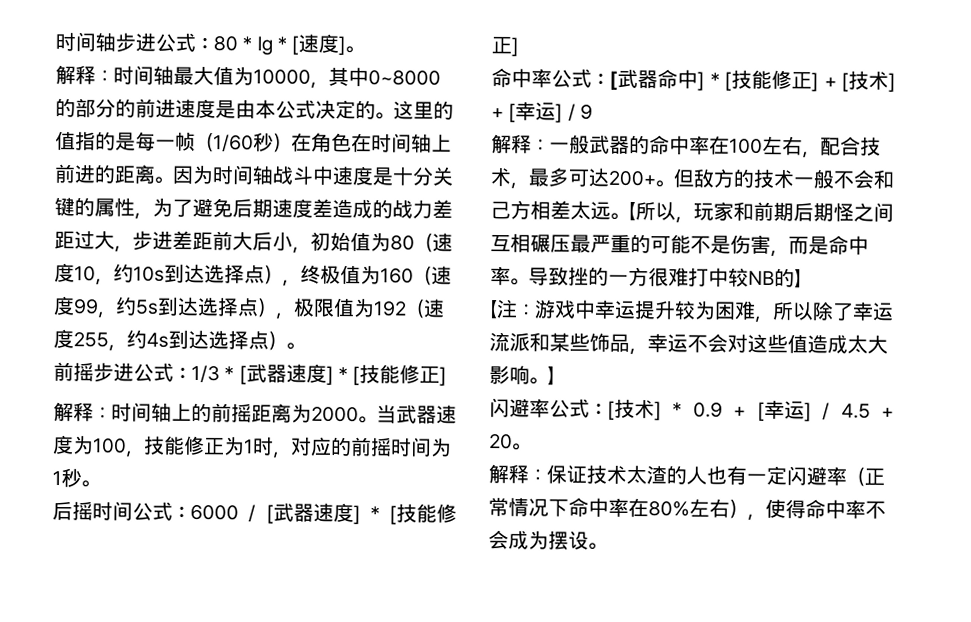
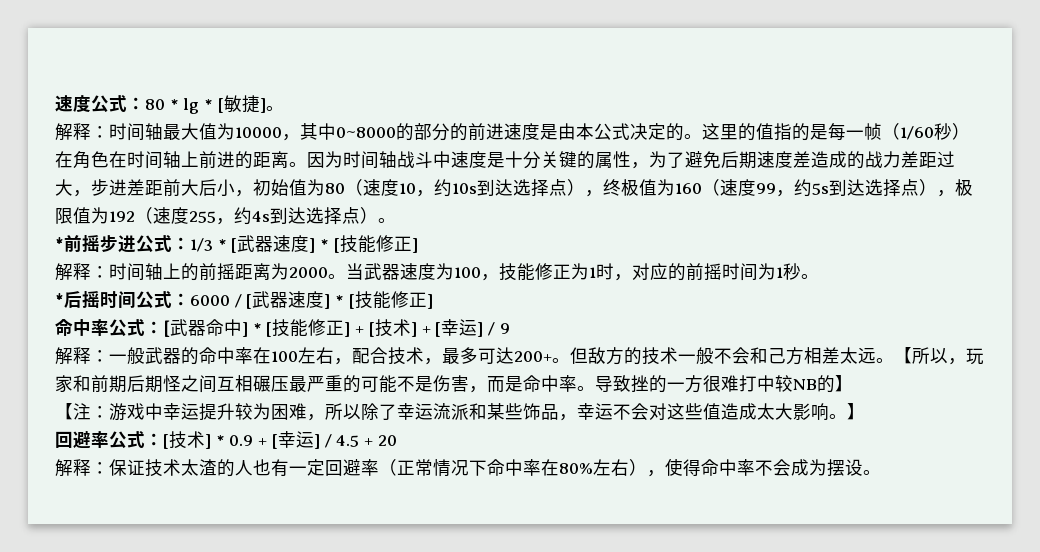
[55,31,156,53] 时间轴步进 -> [55,95,91,113] 速度
[298,33,340,53] 速度 -> [223,95,260,113] 敏捷
(305, 346) none -> [55,237,64,250] *
(100, 484) none -> [55,293,64,306] *
[489,398,510,418] 闪 -> [55,431,73,448] 回
[512,443,531,451] 。 -> (397, 440) none
[786,466,807,486] 闪 -> [325,460,343,476] 回

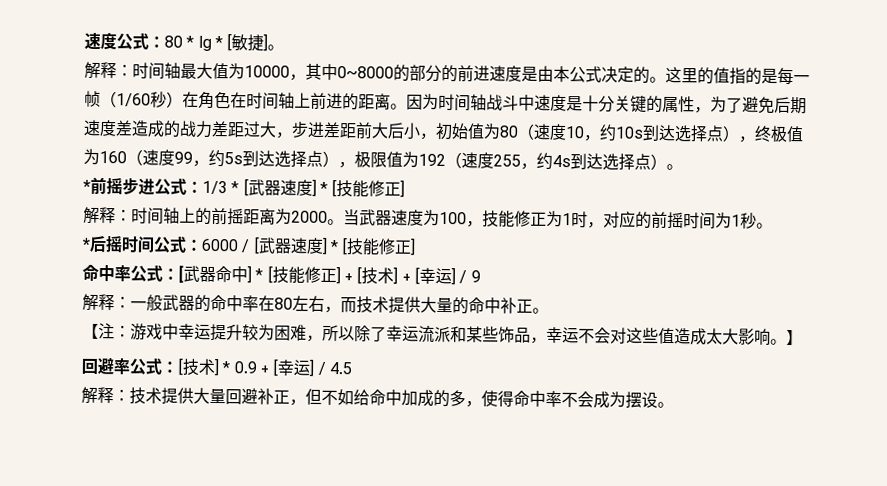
[271,347,984,365] [55,375,853,393] 100左右，配合技术，最多可达200+。但敌方的技术一般不会和己方相差太远。【所以，玩家和前期后期怪之间互相碾压最严重的可能不是伤害，而是命中率。导致挫的一方很难打中较NB的】 -> [274,295,549,315] 80左右，而技术提供大量的命中补正。
[364,435,397,446] [55,459,647,477] + 20 // 解释：保证技术太渣的人也有一定回避率（正常情况下命中率在80%左右） -> [81,386,466,408] // 解释：技术提供大量回避补正，但不如给命中加成的多

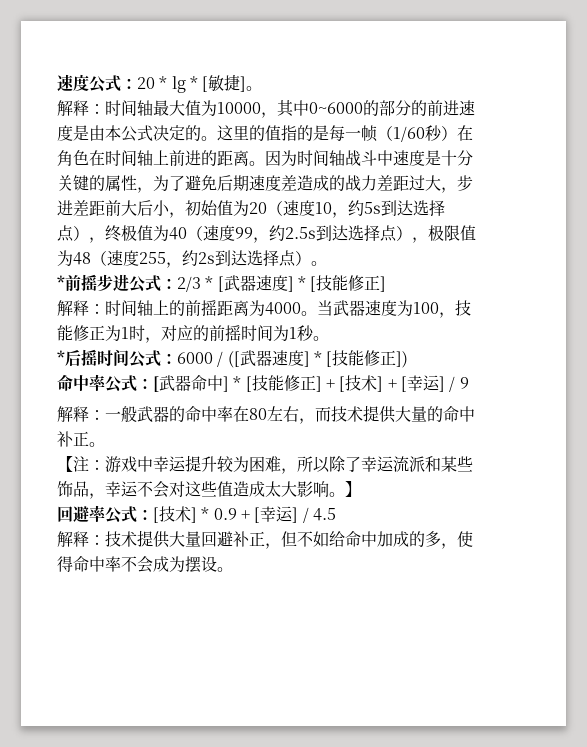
[164,35,183,48] 80 -> [137,77,155,89] 20
[337,66,394,79] 0~8000 -> [309,102,363,114] 0~6000
[499,125,519,138] 80 -> [249,202,267,214] 20
[615,126,644,139] 10s -> [364,202,381,214] 5s
[99,150,127,164] 160 -> [169,227,187,240] 40
[224,152,243,165] 5s -> [285,227,316,239] 2.5s
[418,153,446,167] 192 -> [73,252,91,265] 48
[552,154,571,168] 4s -> [198,252,215,264] 2s
[202,180,228,195] 1/3 -> [177,276,201,292] 2/3
[291,210,328,223] 2000 -> [265,302,301,315] 4000
[252,236,417,256] [武器速度] * [技能修正] -> [227,350,409,368] ([武器速度] * [技能修正])

